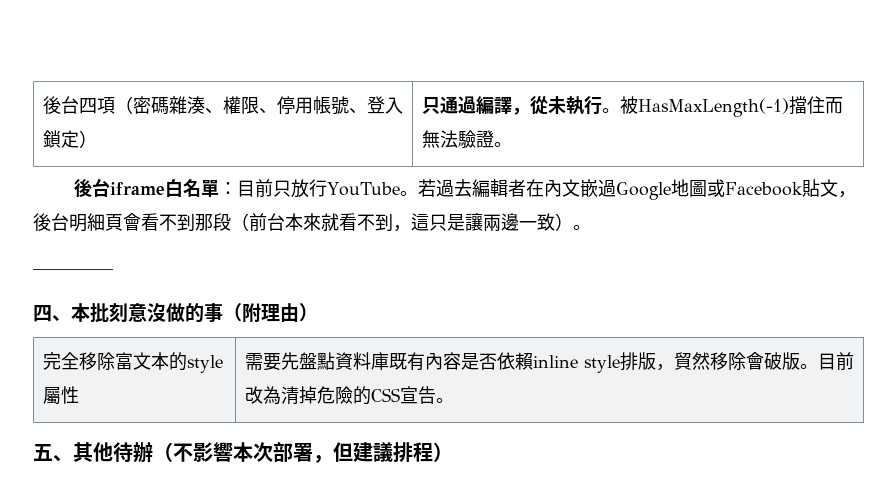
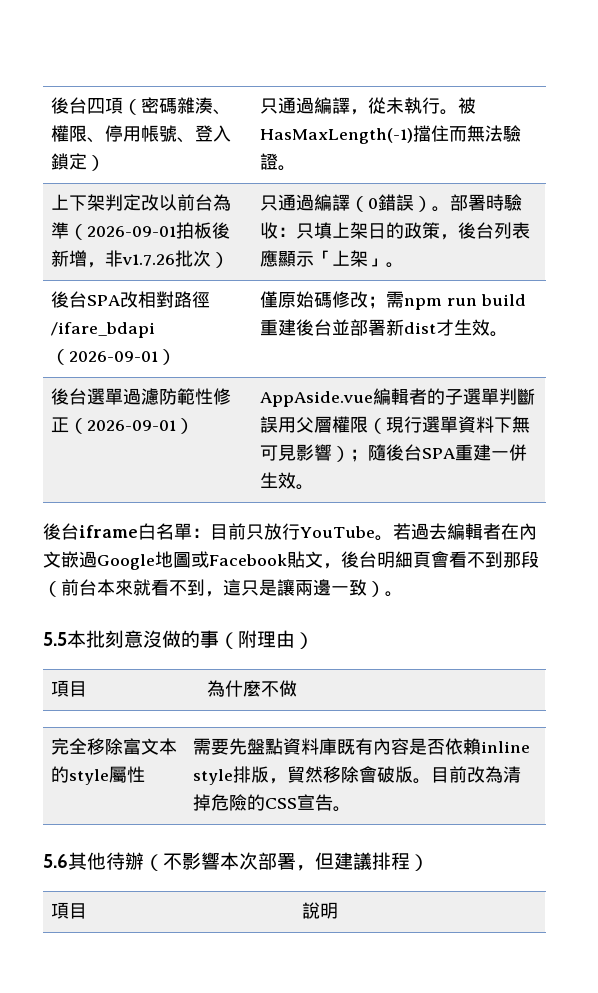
(512, 144) none -> [51,194,232,211] [51,222,231,240] [51,250,230,268] [260,194,523,212] [260,222,531,240] [260,250,405,268] [51,291,211,308] [51,322,156,338] [51,349,177,365] [260,291,526,310] [260,319,509,337] [51,388,232,405] [51,417,195,434] [260,388,536,407] [260,416,531,434] [260,444,528,462] [260,472,315,490] // 上下架判定改以前台為準（2026-09-01拍板後新增，非v1.7.26批次） | 只通過編譯（0錯誤）。部署時驗收：只填上架日的政策，後台列表應顯示「上架」。 // 後台SPA改相對路徑/ifare_bdapi（2026-09-01） | 僅原始碼修改；需npm run build重建後台並部署新dist才生效。 // 後台選單過濾防範性修正（2026-09-01） | AppAside.vue編輯者的子選單判斷誤用父層權限（現行選單資料下無可見影響）；隨後台SPA重建一併生效。
[33,269,113,277] [33,305,71,322] ──── // 四、 -> [43,632,67,646] 5.5
(318, 312) none -> [51,680,88,697] [207,680,298,697] // 項目 | 為什麼不做
[33,444,73,462] 五、 -> [43,854,68,868] 5.6
(453, 452) none -> [51,902,88,919] [302,902,339,919] // 項目 | 說明

